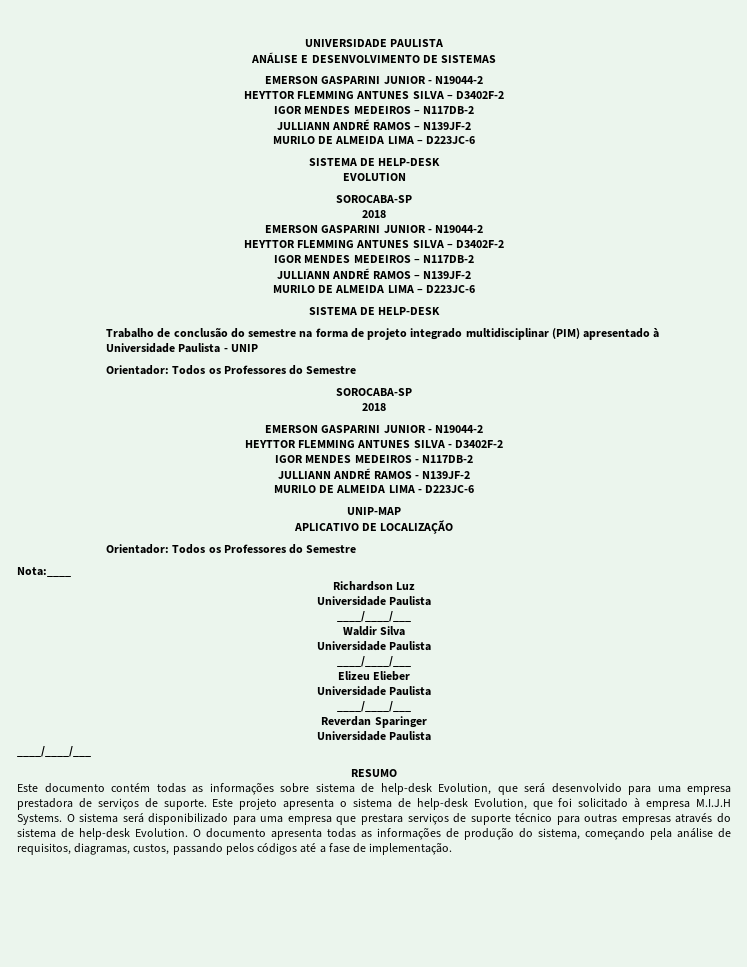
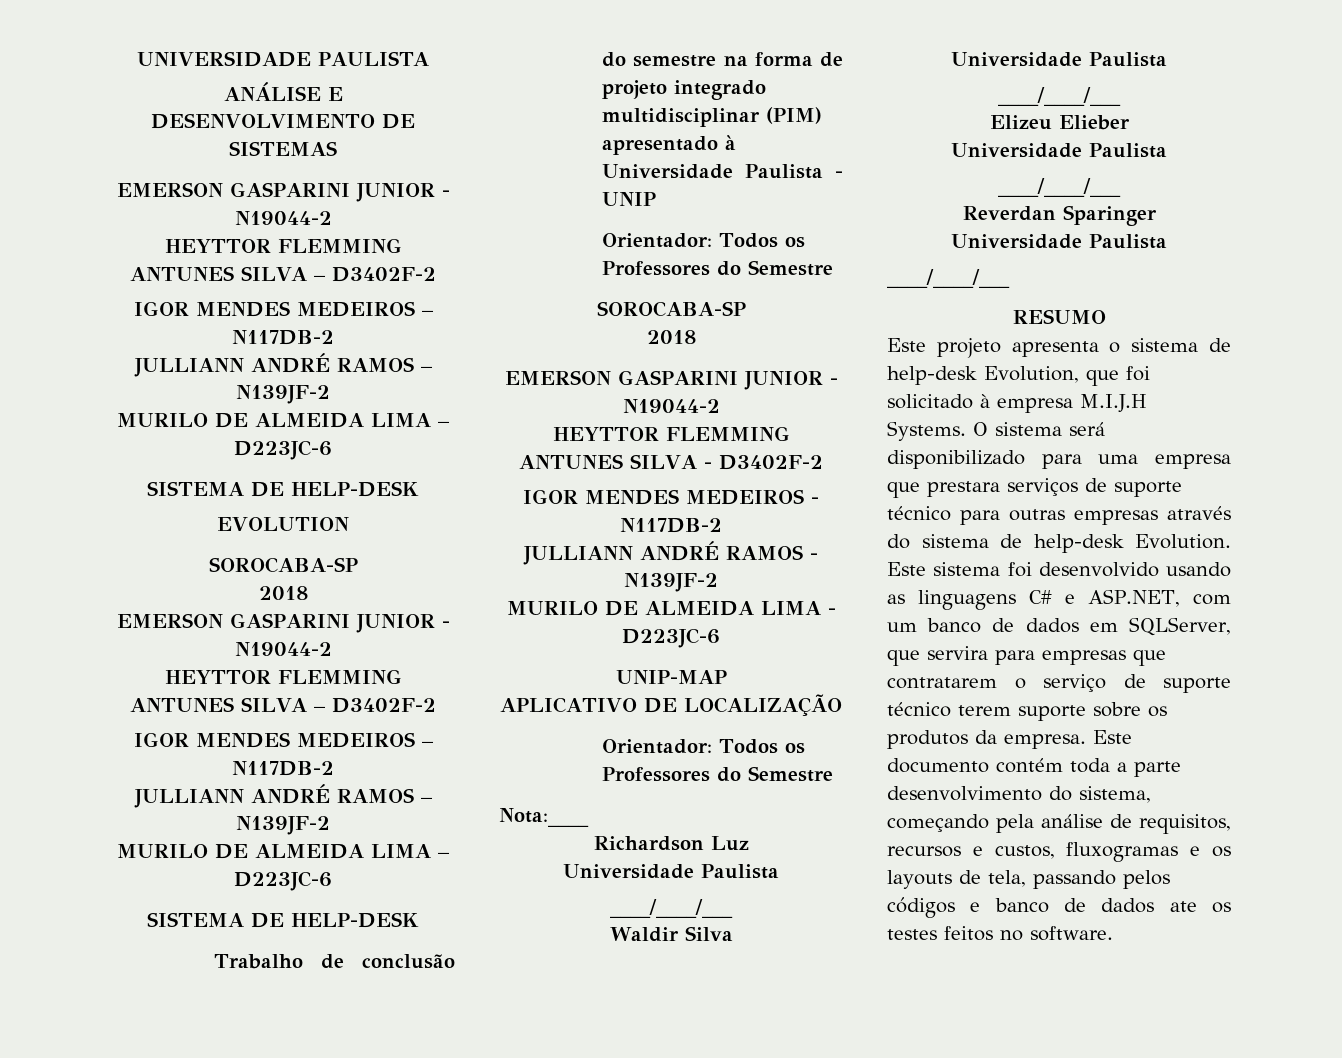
[44,782,731,795] [17,798,234,810] documento contém todas as informações sobre sistema de help-desk Evolution, que será desenvolvido para uma empresa prestadora de serviços de suporte. Este -> (926, 345) none
[193,827,514,840] O documento apresenta todas as informações de produção -> [887,562,1231,577] [887,589,1231,610] [887,617,1232,636] [887,646,1166,666] [887,674,1231,693] [887,702,1167,721] [887,730,1132,749] [887,758,1181,777] [887,786,1042,801] Este sistema foi desenvolvido usando as linguagens C# e ASP.NET, com um banco de dados em SQLServer, que servira para empresas que contratarem o serviço de suporte técnico terem suporte sobre os produtos da empresa. Este documento contém toda a parte desenvolvimento
[74,842,453,855] diagramas, custos, passando pelos códigos até a fase de implementação. -> [887,842,1231,862] [887,870,1170,889] [887,897,1231,918] [887,926,1113,941] recursos e custos, fluxogramas e os layouts de tela, passando pelos códigos e banco de dados ate os testes feitos no software.

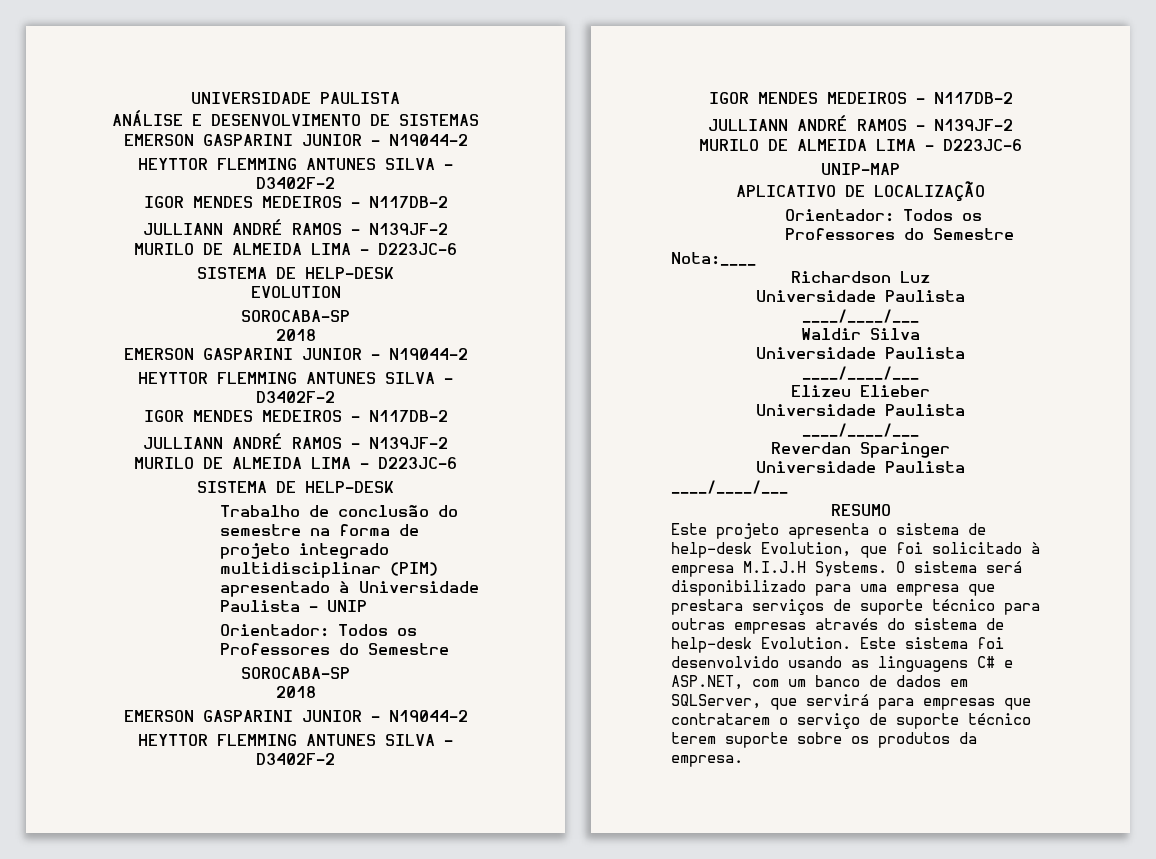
[927,646,988,660] servira -> [806,694,869,706] servirá
[1093,730,1132,744] [887,758,1181,777] [887,786,1151,803] [887,814,1231,834] [887,842,1231,862] [887,870,1170,889] [887,897,1231,918] [887,926,1113,941] Este documento contém toda a parte desenvolvimento do sistema, começando pela análise de requisitos, recursos e custos, fluxogramas e os layouts de tela, passando pelos códigos e banco de dados ate os testes feitos no software. -> (743, 761) none

